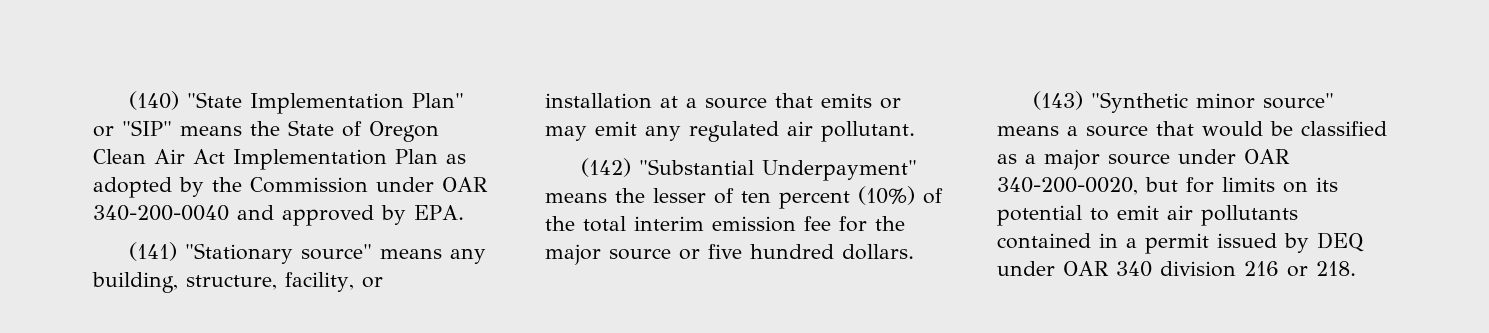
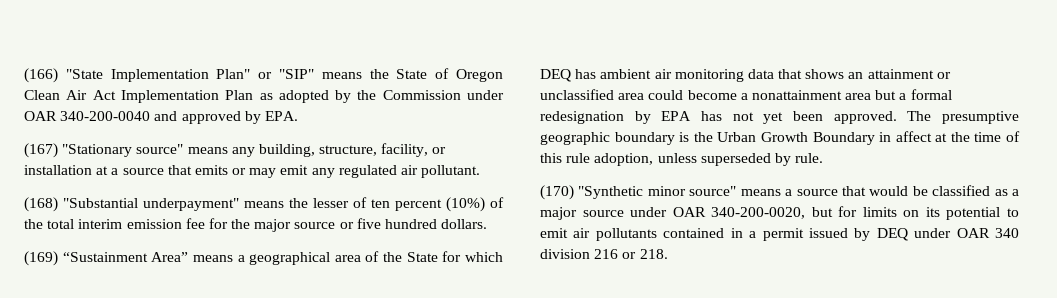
[128,91,179,110] (140) -> [24,68,58,83] (166)
[128,242,177,261] (141) -> [24,143,58,158] (167)
[580,158,917,181] (142) "Substantial Underpayment" -> [24,197,239,212] (168) "Substantial underpayment"
[1032,91,1083,110] (143) -> [24,251,503,266] [540,69,951,82] [540,89,952,100] [540,111,1019,124] [540,131,1020,145] [540,153,824,166] [540,185,574,200] (169) “Sustainment Area” means a geographical area of the State for which DEQ has ambient air monitoring data that shows an attainment or unclassified area could become a nonattainment area but a formal redesignation by EPA has not yet been approved. The presumptive geographic boundary is the Urban Growth Boundary in affect at the time of this rule adoption, unless superseded by rule. // (170)

